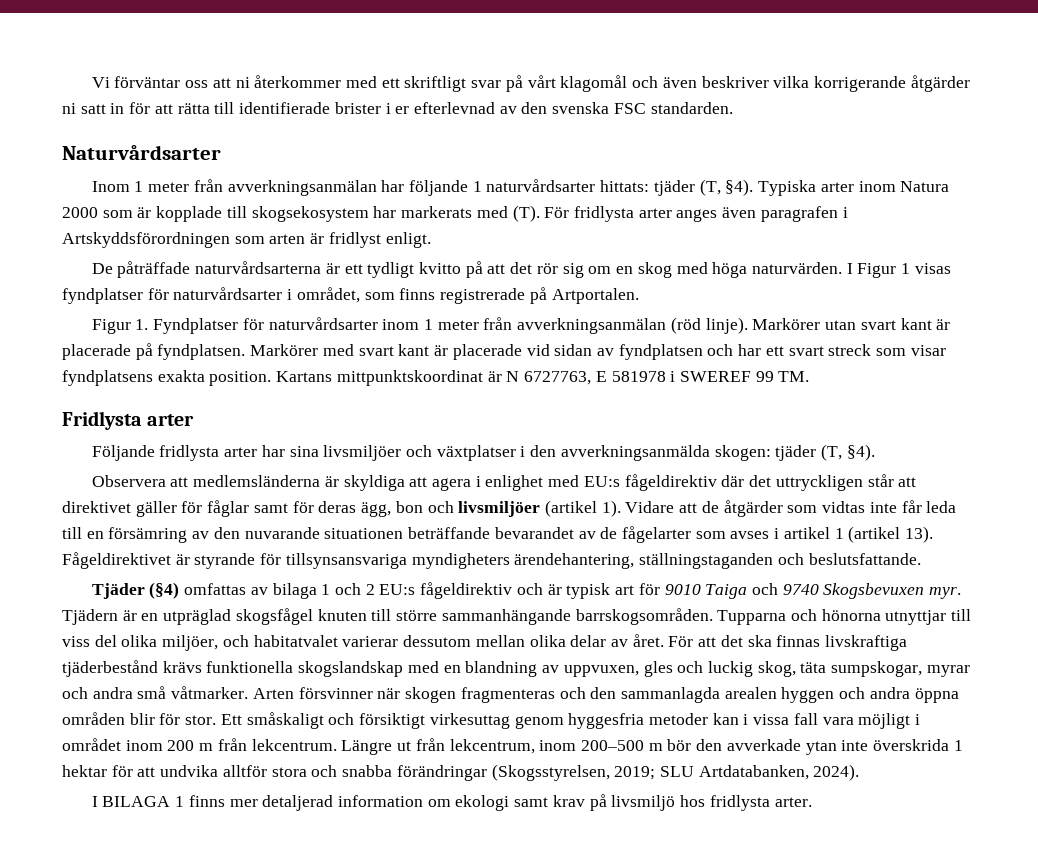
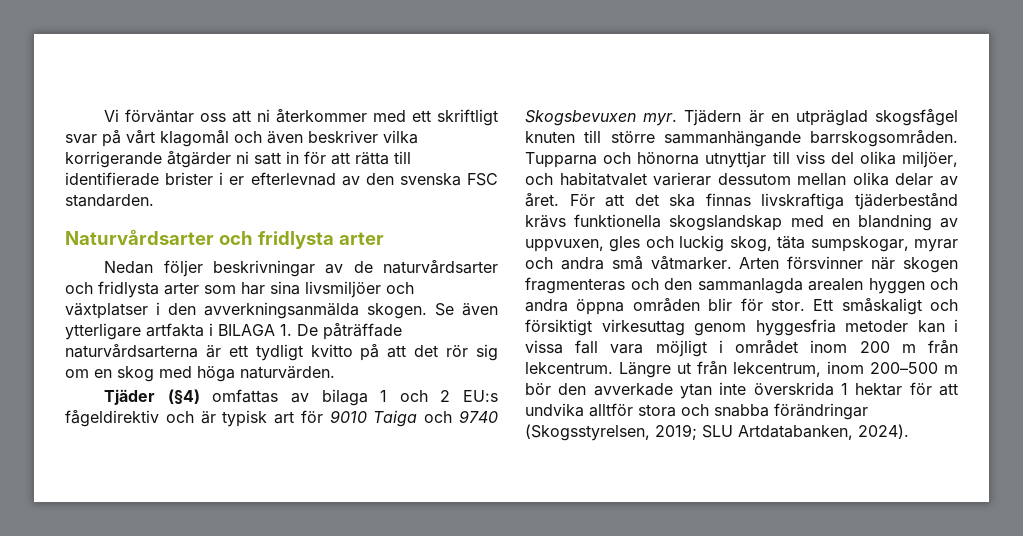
[91,179,950,196] [62,205,848,222] [62,232,431,248] // Inom 1 meter från avverkningsanmälan har följande 1 naturvårdsarter hittats: tjäder (T, §4). Typiska arter inom Natura 2000 som är kopplade till skogsekosystem har markerats med (T). För fridlysta arter anges även paragrafen i Artskyddsförordningen som arten är fridlyst enligt. // -> [218,231,384,249] [104,260,499,277] [65,281,414,298] [65,302,498,319] [65,323,292,340] och fridlysta arter // Nedan följer beskrivningar av de naturvårdsarter och fridlysta arter som har sina livsmiljöer och växtplatser i den avverkningsanmälda skogen. Se även ytterligare artfakta i BILAGA 1.
[846,263,951,278] [62,287,639,304] [91,317,951,334] [62,343,946,360] [62,370,810,386] [62,411,195,430] [91,444,875,461] [91,474,917,491] [62,500,957,517] [62,526,934,543] [62,552,921,569] I Figur 1 visas fyndplatser för naturvårdsarter i området, som finns registrerade på Artportalen. // Figur 1. Fyndplatser för naturvårdsarter inom 1 meter från avverkningsanmälan (röd linje). Markörer utan svart kant är placerade på fyndplatsen. Markörer med svart kant är placerade vid sidan av fyndplatsen och har ett svart streck som visar fyndplatsens exakta position. Kartans mittpunktskoordinat är N 6727763, E 581978 i SWEREF 99 TM. // Fridlysta arter // Följande fridlysta arter har sina livsmiljöer och växtplatser i den avverkningsanmälda skogen: tjäder (T, §4). // Observera att medlemsländerna är skyldiga att agera i enlighet med EU:s fågeldirektiv där det uttryckligen står att direktivet gäller för fåglar samt för deras ägg, bon och livsmiljöer (artikel 1). Vidare att de åtgärder som vidtas inte får leda till en försämring av den nuvarande situationen beträffande bevarandet av de fågelarter som avses i artikel 1 (artikel 13). Fågeldirektivet är styrande för tillsynsansvariga myndigheters ärendehantering, ställningstaganden och beslutsfattande. -> (335, 372) none
[91,794,812,811] // I BILAGA 1 finns mer detaljerad information om ekologi samt krav på livsmiljö hos fridlysta arter. -> (909, 431) none

